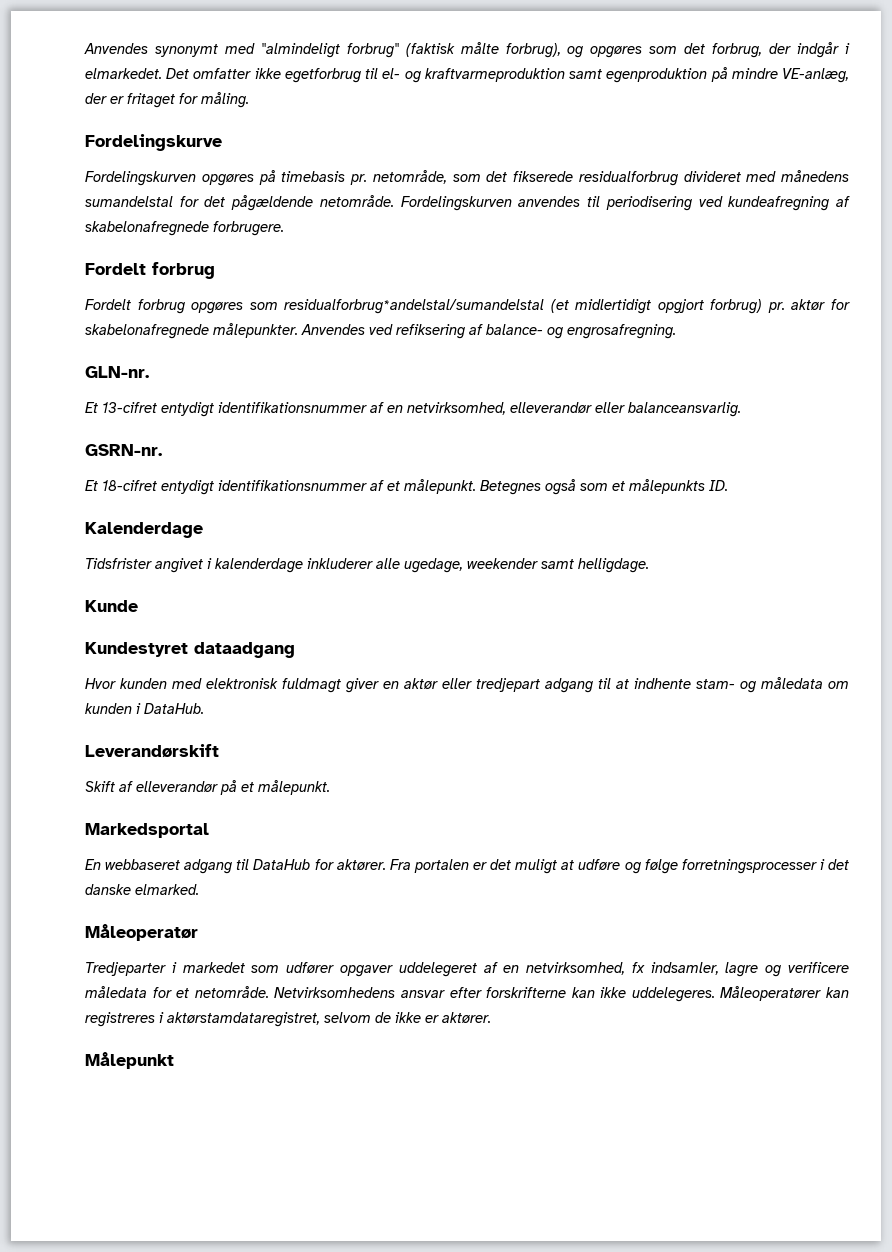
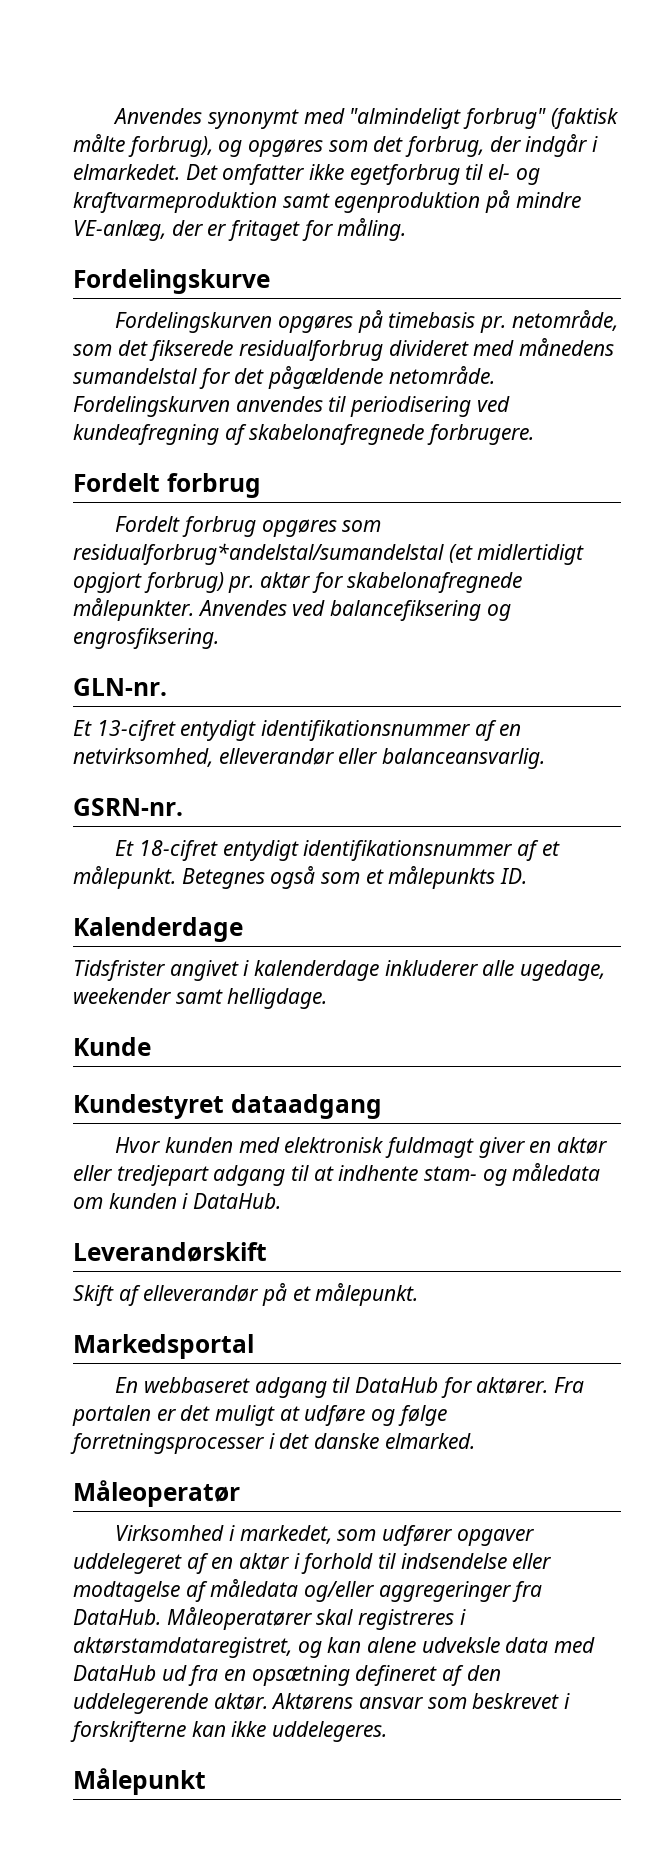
[396,324,676,339] refiksering af balance- og engrosafregning. -> [330,600,511,621] [73,628,219,649] balancefiksering og engrosfiksering.
[85,962,245,976] Tredjeparter i markedet -> [115,1525,332,1544] Virksomhed i markedet,
[526,962,850,977] [85,986,850,1002] [85,1012,491,1027] netvirksomhed, fx indsamler, lagre og verificere måledata for et netområde. Netvirksomhedens ansvar efter forskrifterne kan ikke uddelegeres. Måleoperatører kan registreres i aktørstamdataregistret, selvom de ikke er aktører. -> [239,1553,553,1574] [73,1579,543,1602] [73,1607,466,1630] [73,1637,596,1658] [73,1665,501,1686] [73,1693,571,1714] [70,1721,388,1742] aktør i forhold til indsendelse eller modtagelse af måledata og/eller aggregeringer fra DataHub. Måleoperatører skal registreres i aktørstamdataregistret, og kan alene udveksle data med DataHub ud fra en opsætning defineret af den uddelegerende aktør. Aktørens ansvar som beskrevet i forskrifterne kan ikke uddelegeres.

